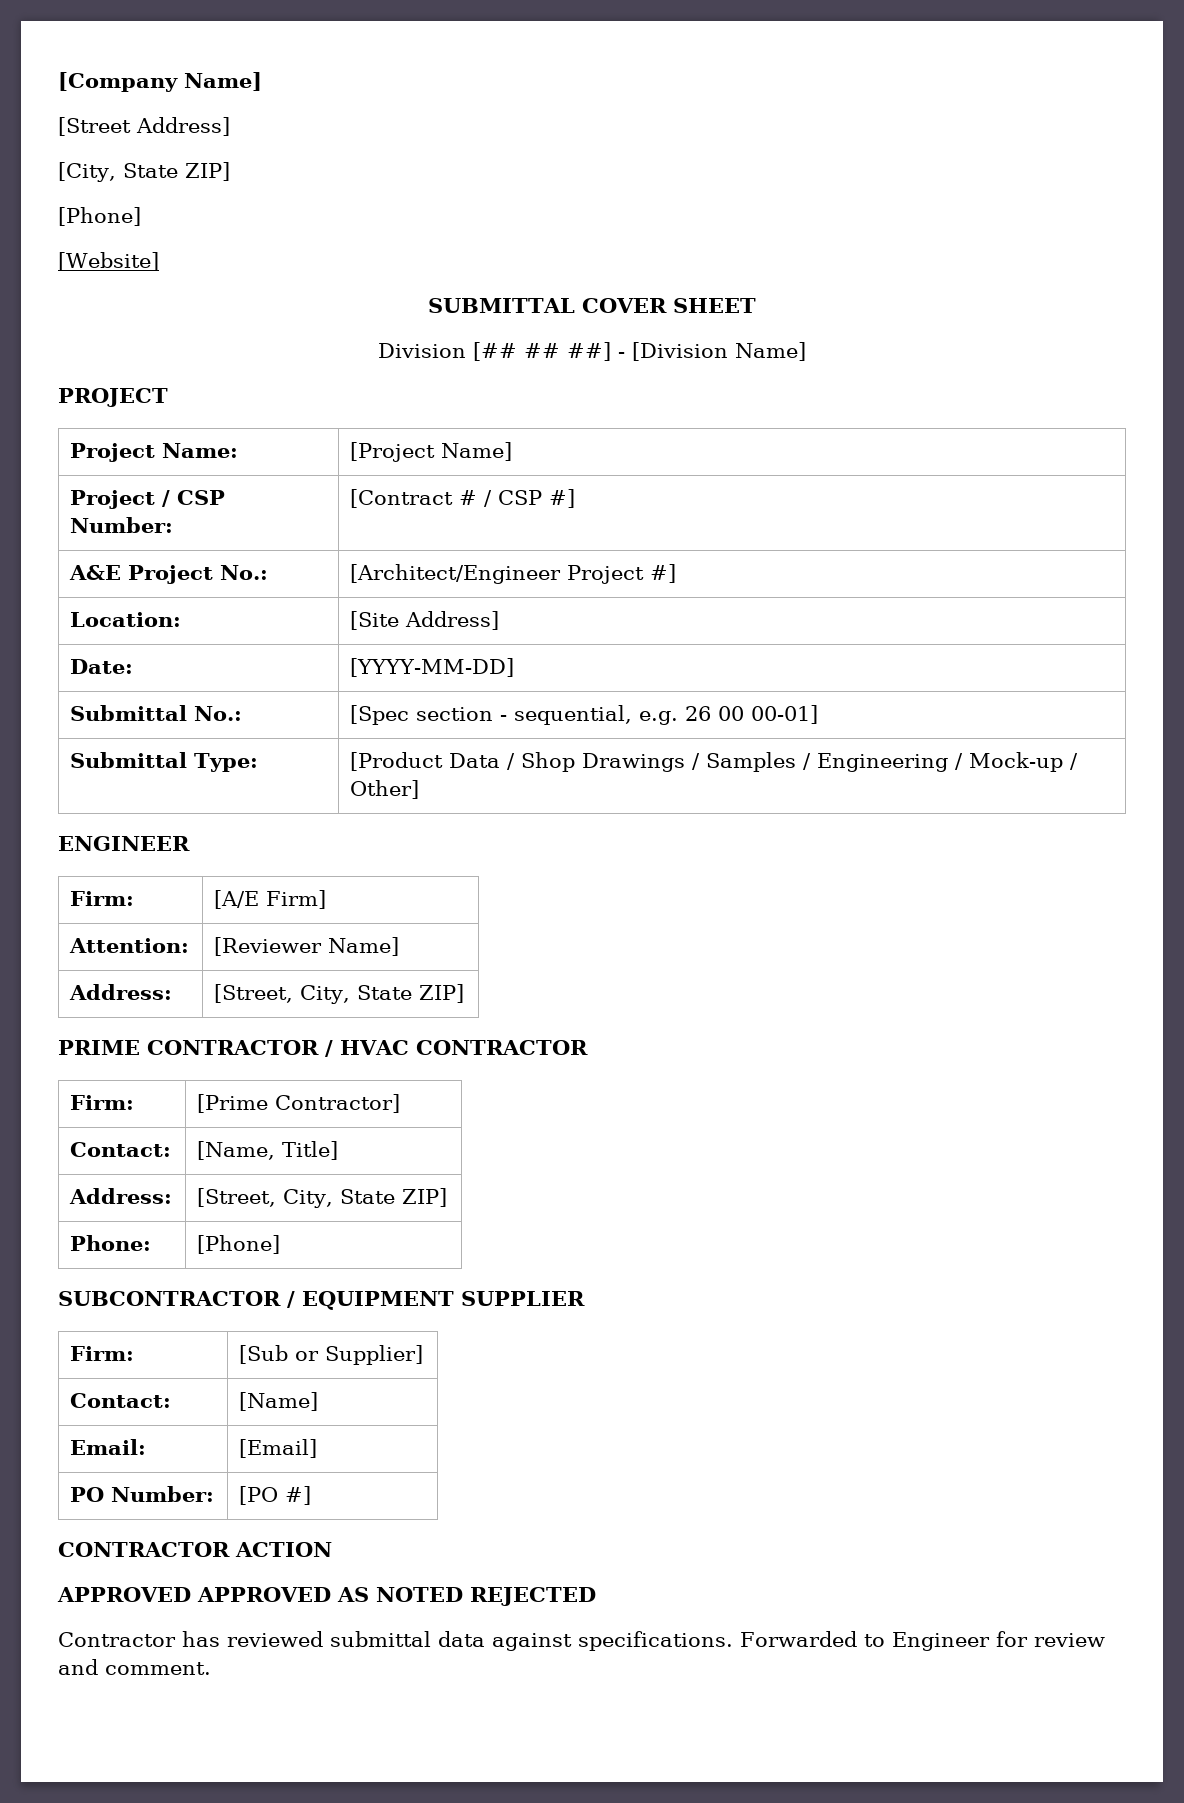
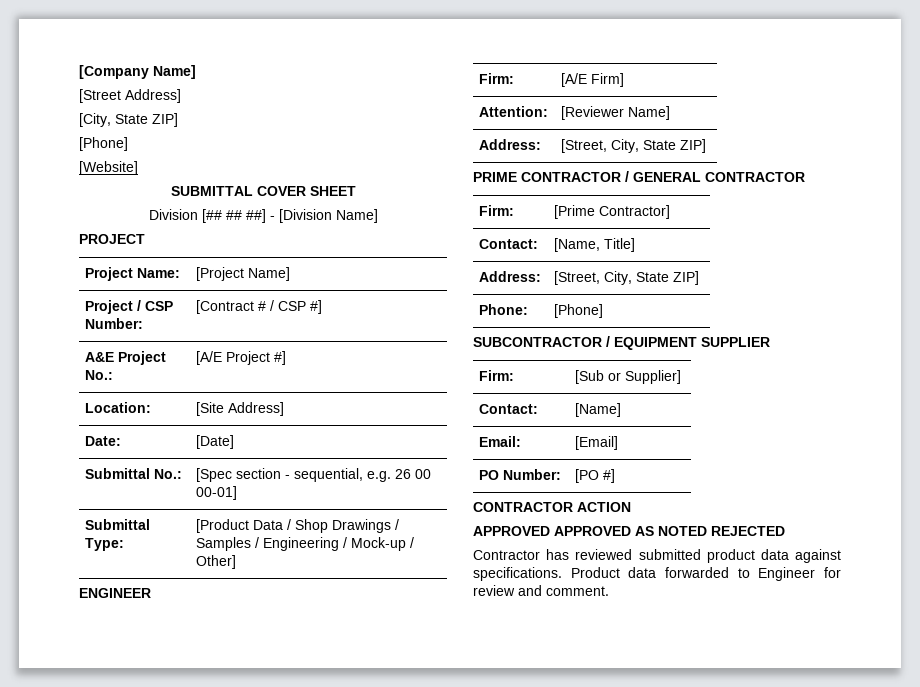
[350,564,562,584] [Architect/Engineer -> [196,351,223,365] [A/E
[350,658,515,677] [YYYY-MM-DD] -> [196,435,235,449] [Date]
[340,1040,409,1055] HVAC -> [633,172,701,182] GENERAL
[330,1631,431,1647] submittal -> [638,549,755,563] submitted product
[740,1631,857,1647] Forwarded -> [570,567,729,578] Product data forwarded

